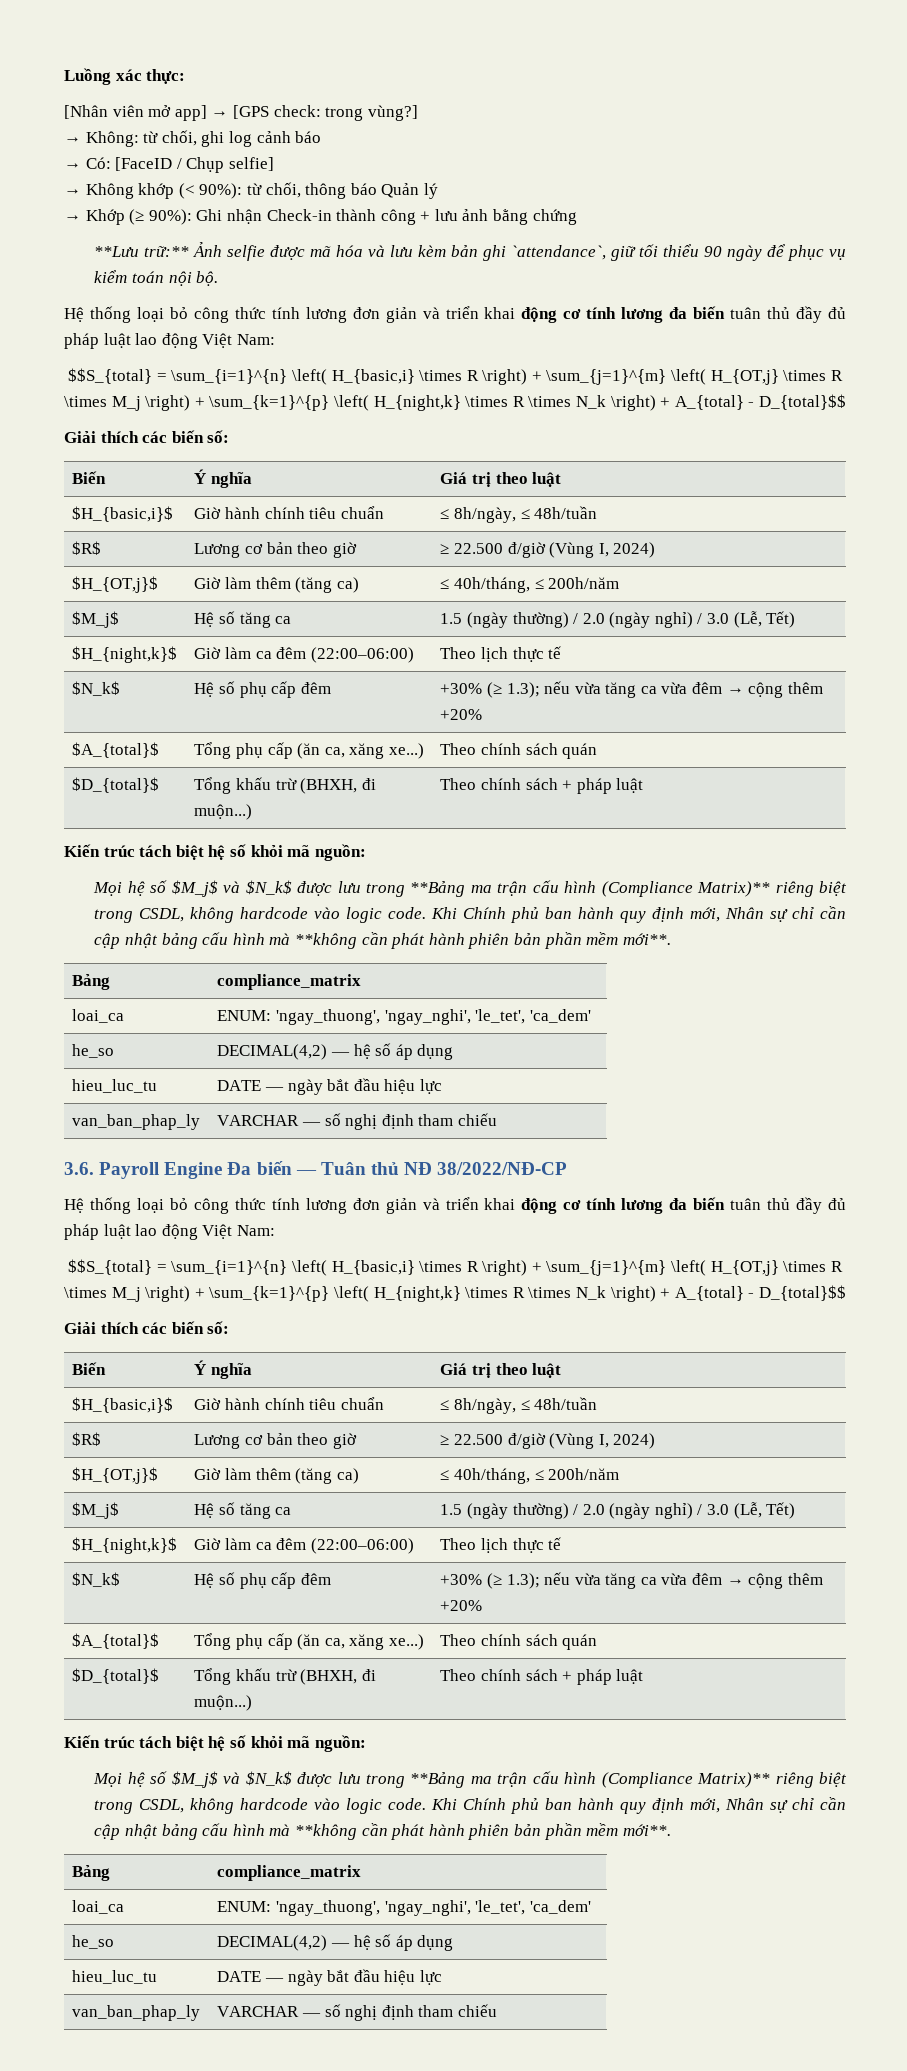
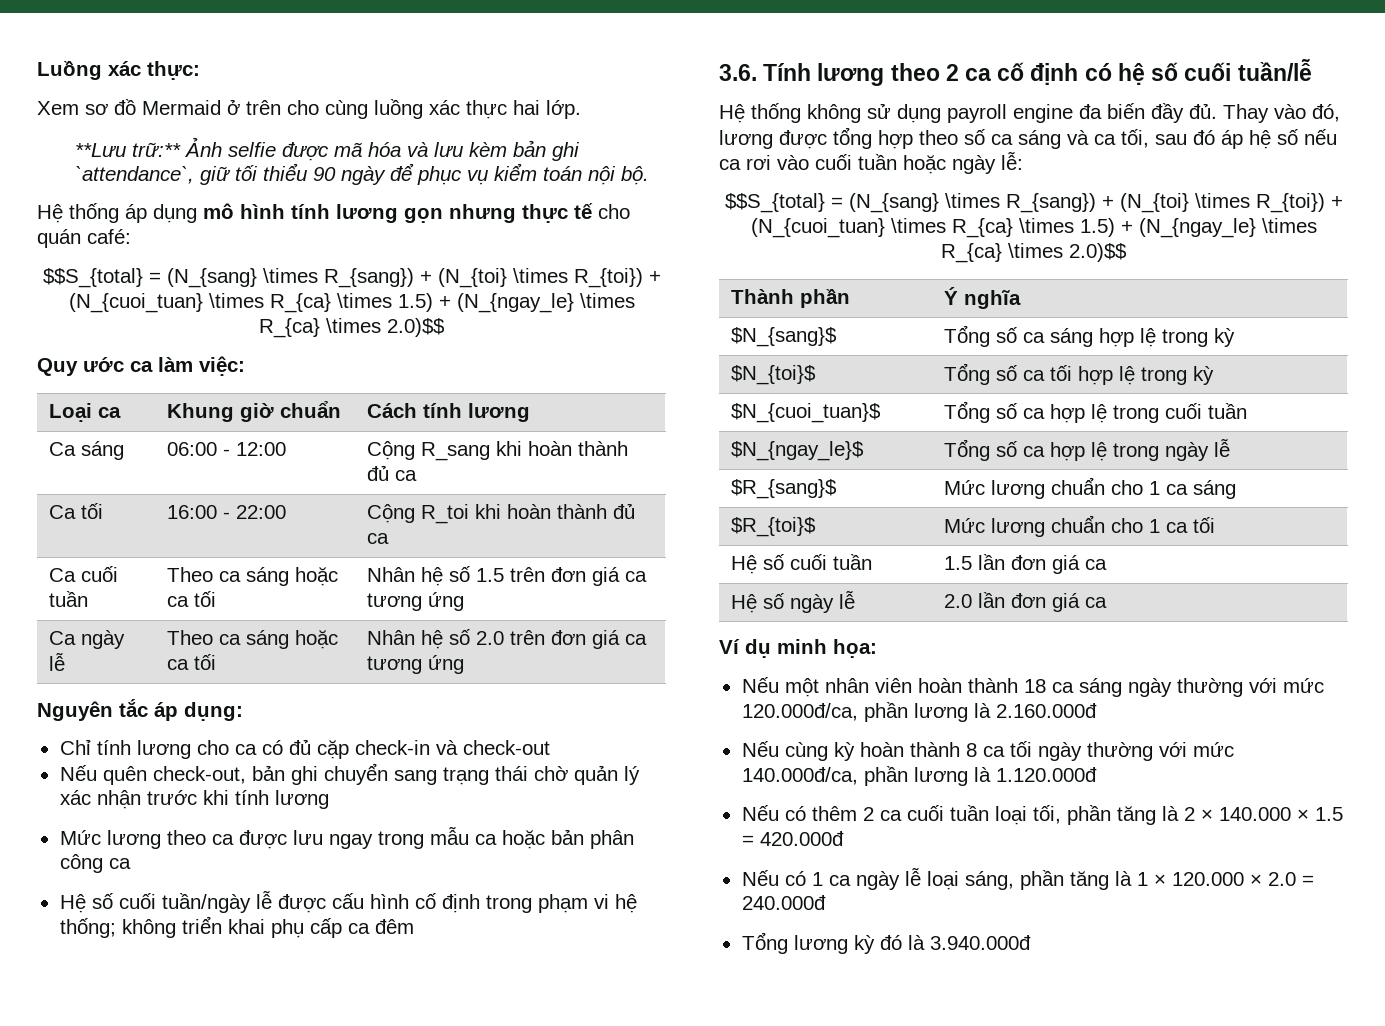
[64,105,418,121] [64,130,322,147] [64,157,274,173] [64,182,438,199] [64,209,577,225] [Nhân viên mở app] → [GPS check: trong vùng?] // → Không: từ chối, ghi log cảnh báo // → Có: [FaceID / Chụp selfie] // → Không khớp (< 90%): từ chối, thông báo Quản lý // → Khớp (≥ 90%): Ghi nhận Check-in thành công + lưu ảnh bằng chứng -> [37,99,581,119] Xem sơ đồ Mermaid ở trên cho cùng luồng xác thực hai lớp.
[136,306,847,323] [64,333,275,349] [68,368,843,385] [64,394,846,411] [64,430,230,443] [72,471,107,484] [194,469,252,488] [440,472,562,487] [72,506,174,522] [194,506,384,519] [440,506,598,523] [72,541,102,555] [194,542,357,558] [440,542,656,558] [72,576,159,593] [194,577,359,593] [440,577,620,593] [72,611,120,628] [194,611,292,628] [440,611,796,628] [72,646,178,663] [194,647,414,663] [440,646,562,662] [72,681,121,696] [194,681,331,698] [440,681,823,698] [440,709,483,720] [72,742,160,758] [194,742,424,759] [440,743,598,759] [72,777,160,793] [194,777,376,794] [194,804,253,820] [440,778,644,794] [64,844,366,861] [93,880,847,897] [94,906,846,923] [94,932,671,949] [72,974,111,990] [217,974,362,990] [72,1009,125,1023] [217,1009,591,1025] [72,1044,115,1058] [217,1043,454,1060] [72,1079,158,1093] [217,1078,442,1095] [72,1114,201,1130] [217,1113,497,1130] [64,1161,568,1179] [64,1197,847,1214] [64,1224,275,1240] [68,1259,843,1276] [64,1285,846,1302] [64,1321,230,1334] [72,1362,107,1375] [194,1360,252,1379] [440,1363,562,1378] [72,1397,174,1413] [194,1397,384,1410] [440,1397,598,1414] [72,1432,102,1446] [194,1433,357,1449] [440,1433,656,1449] [72,1467,159,1484] [194,1468,359,1484] [440,1468,620,1484] [72,1502,120,1519] [194,1502,292,1519] [440,1502,796,1519] [72,1537,178,1554] [194,1538,414,1554] [440,1537,562,1553] [72,1572,121,1587] [194,1572,331,1589] [440,1572,823,1589] [440,1600,483,1611] [72,1633,160,1649] [194,1633,424,1650] [440,1634,598,1650] [72,1668,160,1684] [194,1668,376,1685] [194,1695,253,1711] [440,1669,644,1685] [64,1735,366,1752] [93,1771,847,1788] [94,1797,846,1814] [94,1823,671,1840] [72,1865,111,1881] [217,1865,362,1881] [72,1900,125,1914] [217,1900,591,1916] [72,1935,115,1949] [217,1934,454,1951] [72,1970,158,1984] [217,1969,442,1986] [72,2005,201,2021] [217,2004,497,2021] loại bỏ công thức tính lương đơn giản và triển khai động cơ tính lương đa biến tuân thủ đầy đủ pháp luật lao động Việt Nam: // $$S_{total} = \sum_{i=1}^{n} \left( H_{basic,i} \times R \right) + \sum_{j=1}^{m} \left( H_{OT,j} \times R \times M_j \right) + \sum_{k=1}^{p} \left( H_{night,k} \times R \times N_k \right) + A_{total} - D_{total}$$ // Giải thích các biến số: // Biến | Ý nghĩa | Giá trị theo luật // $H_{basic,i}$ | Giờ hành chính tiêu chuẩn | ≤ 8h/ngày, ≤ 48h/tuần // $R$ | Lương cơ bản theo giờ | ≥ 22.500 đ/giờ (Vùng I, 2024) // $H_{OT,j}$ | Giờ làm thêm (tăng ca) | ≤ 40h/tháng, ≤ 200h/năm // $M_j$ | Hệ số tăng ca | 1.5 (ngày thường) / 2.0 (ngày nghỉ) / 3.0 (Lễ, Tết) // $H_{night,k}$ | Giờ làm ca đêm (22:00–06:00) | Theo lịch thực tế // $N_k$ | Hệ số phụ cấp đêm | +30% (≥ 1.3); nếu vừa tăng ca vừa đêm → cộng thêm +20% // $A_{total}$ | Tổng phụ cấp (ăn ca, xăng xe...) | Theo chính sách quán // $D_{total}$ | Tổng khấu trừ (BHXH, đi muộn...) | Theo chính sách + pháp luật // Kiến trúc tách biệt hệ số khỏi mã nguồn: // Mọi hệ số $M_j$ và $N_k$ được lưu trong **Bảng ma trận cấu hình (Compliance Matrix)** riêng biệt trong CSDL, không hardcode vào logic code. Khi Chính phủ ban hành quy định mới, Nhân sự chỉ cần cập nhật bảng cấu hình mà **không cần phát hành phiên bản phần mềm mới**. // Bảng | compliance_matrix // loai_ca | ENUM: 'ngay_thuong', 'ngay_nghi', 'le_tet', 'ca_dem' // he_so | DECIMAL(4,2) — hệ số áp dụng // hieu_luc_tu | DATE — ngày bắt đầu hiệu lực // van_ban_phap_ly | VARCHAR — số nghị định tham chiếu // 3.6. Payroll Engine Đa biến — Tuân thủ NĐ 38/2022/NĐ-CP // Hệ thống loại bỏ công thức tính lương đơn giản và triển khai động cơ tính lương đa biến tuân thủ đầy đủ pháp luật lao động Việt Nam: // $$S_{total} = \sum_{i=1}^{n} \left( H_{basic,i} \times R \right) + \sum_{j=1}^{m} \left( H_{OT,j} \times R \times M_j \right) + \sum_{k=1}^{p} \left( H_{night,k} \times R \times N_k \right) + A_{total} - D_{total}$$ // Giải thích các biến số: // Biến | Ý nghĩa | Giá trị theo luật // $H_{basic,i}$ | Giờ hành chính tiêu chuẩn | ≤ 8h/ngày, ≤ 48h/tuần // $R$ | Lương cơ bản theo giờ | ≥ 22.500 đ/giờ (Vùng I, 2024) // $H_{OT,j}$ | Giờ làm thêm (tăng ca) | ≤ 40h/tháng, ≤ 200h/năm // $M_j$ | Hệ số tăng ca | 1.5 (ngày thường) / 2.0 (ngày nghỉ) / 3.0 (Lễ, Tết) // $H_{night,k}$ | Giờ làm ca đêm (22:00–06:00) | Theo lịch thực tế // $N_k$ | Hệ số phụ cấp đêm | +30% (≥ 1.3); nếu vừa tăng ca vừa đêm → cộng thêm +20% // $A_{total}$ | Tổng phụ cấp (ăn ca, xăng xe...) | Theo chính sách quán // $D_{total}$ | Tổng khấu trừ (BHXH, đi muộn...) | Theo chính sách + pháp luật // Kiến trúc tách biệt hệ số khỏi mã nguồn: // Mọi hệ số $M_j$ và $N_k$ được lưu trong **Bảng ma trận cấu hình (Compliance Matrix)** riêng biệt trong CSDL, không hardcode vào logic code. Khi Chính phủ ban hành quy định mới, Nhân sự chỉ cần cập nhật bảng cấu hình mà **không cần phát hành phiên bản phần mềm mới**. // Bảng | compliance_matrix // loai_ca | ENUM: 'ngay_thuong', 'ngay_nghi', 'le_tet', 'ca_dem' // he_so | DECIMAL(4,2) — hệ số áp dụng // hieu_luc_tu | DATE — ngày bắt đầu hiệu lực // van_ban_phap_ly | VARCHAR — số nghị định tham chiếu -> [125,203,630,223] [37,229,131,248] [42,268,661,288] [68,293,635,313] [259,318,445,338] [37,356,245,376] [48,403,121,422] [166,401,341,422] [366,403,530,422] [48,441,124,460] [166,442,286,456] [366,441,628,461] [366,465,417,481] [48,503,103,519] [166,505,286,519] [366,503,635,524] [366,533,389,544] [48,566,118,582] [48,591,88,607] [166,567,338,586] [166,591,216,607] [366,566,647,586] [366,592,464,611] [48,630,125,649] [48,653,65,671] [166,630,338,649] [166,654,216,670] [366,629,647,649] [366,655,464,674] [37,699,243,721] [59,739,550,759] [59,763,640,785] [59,790,329,809] [59,827,634,849] [59,854,131,873] [59,891,637,913] [59,916,414,938] [719,59,1312,86] [719,103,1340,123] [719,127,1337,149] [719,152,1023,174] [724,193,1343,213] [750,218,1317,238] [941,243,1127,263] [730,289,850,308] [943,287,1021,309] [730,327,837,347] [943,325,1235,347] [730,365,816,385] [943,363,1214,385] [730,403,881,423] [943,401,1247,423] [730,441,864,461] [943,439,1230,461] [730,479,837,499] [943,477,1236,499] [730,517,816,537] [943,515,1215,537] [730,554,872,574] [943,554,1107,574] [730,591,855,613] [943,592,1107,612] [719,639,877,658] [741,677,1324,697] [741,702,1097,722] [741,741,1234,761] [741,766,1097,786] [741,805,1343,825] [741,831,844,846] [741,868,1314,890] [741,895,826,910] [741,932,1031,954] áp dụng mô hình tính lương gọn nhưng thực tế cho quán café: // $$S_{total} = (N_{sang} \times R_{sang}) + (N_{toi} \times R_{toi}) + (N_{cuoi_tuan} \times R_{ca} \times 1.5) + (N_{ngay_le} \times R_{ca} \times 2.0)$$ // Quy ước ca làm việc: // Loại ca | Khung giờ chuẩn | Cách tính lương // Ca sáng | 06:00 - 12:00 | Cộng R_sang khi hoàn thành đủ ca // Ca tối | 16:00 - 22:00 | Cộng R_toi khi hoàn thành đủ ca // Ca cuối tuần | Theo ca sáng hoặc ca tối | Nhân hệ số 1.5 trên đơn giá ca tương ứng // Ca ngày lễ | Theo ca sáng hoặc ca tối | Nhân hệ số 2.0 trên đơn giá ca tương ứng // Nguyên tắc áp dụng: // Chỉ tính lương cho ca có đủ cặp check-in và check-out // Nếu quên check-out, bản ghi chuyển sang trạng thái chờ quản lý xác nhận trước khi tính lương // Mức lương theo ca được lưu ngay trong mẫu ca hoặc bản phân công ca // Hệ số cuối tuần/ngày lễ được cấu hình cố định trong phạm vi hệ thống; không triển khai phụ cấp ca đêm // 3.6. Tính lương theo 2 ca cố định có hệ số cuối tuần/lễ // Hệ thống không sử dụng payroll engine đa biến đầy đủ. Thay vào đó, lương được tổng hợp theo số ca sáng và ca tối, sau đó áp hệ số nếu ca rơi vào cuối tuần hoặc ngày lễ: // $$S_{total} = (N_{sang} \times R_{sang}) + (N_{toi} \times R_{toi}) + (N_{cuoi_tuan} \times R_{ca} \times 1.5) + (N_{ngay_le} \times R_{ca} \times 2.0)$$ // Thành phần | Ý nghĩa // $N_{sang}$ | Tổng số ca sáng hợp lệ trong kỳ // $N_{toi}$ | Tổng số ca tối hợp lệ trong kỳ // $N_{cuoi_tuan}$ | Tổng số ca hợp lệ trong cuối tuần // $N_{ngay_le}$ | Tổng số ca hợp lệ trong ngày lễ // $R_{sang}$ | Mức lương chuẩn cho 1 ca sáng // $R_{toi}$ | Mức lương chuẩn cho 1 ca tối // Hệ số cuối tuần | 1.5 lần đơn giá ca // Hệ số ngày lễ | 2.0 lần đơn giá ca // Ví dụ minh họa: // Nếu một nhân viên hoàn thành 18 ca sáng ngày thường với mức 120.000đ/ca, phần lương là 2.160.000đ // Nếu cùng kỳ hoàn thành 8 ca tối ngày thường với mức 140.000đ/ca, phần lương là 1.120.000đ // Nếu có thêm 2 ca cuối tuần loại tối, phần tăng là 2 × 140.000 × 1.5 = 420.000đ // Nếu có 1 ca ngày lễ loại sáng, phần tăng là 1 × 120.000 × 2.0 = 240.000đ // Tổng lương kỳ đó là 3.940.000đ

